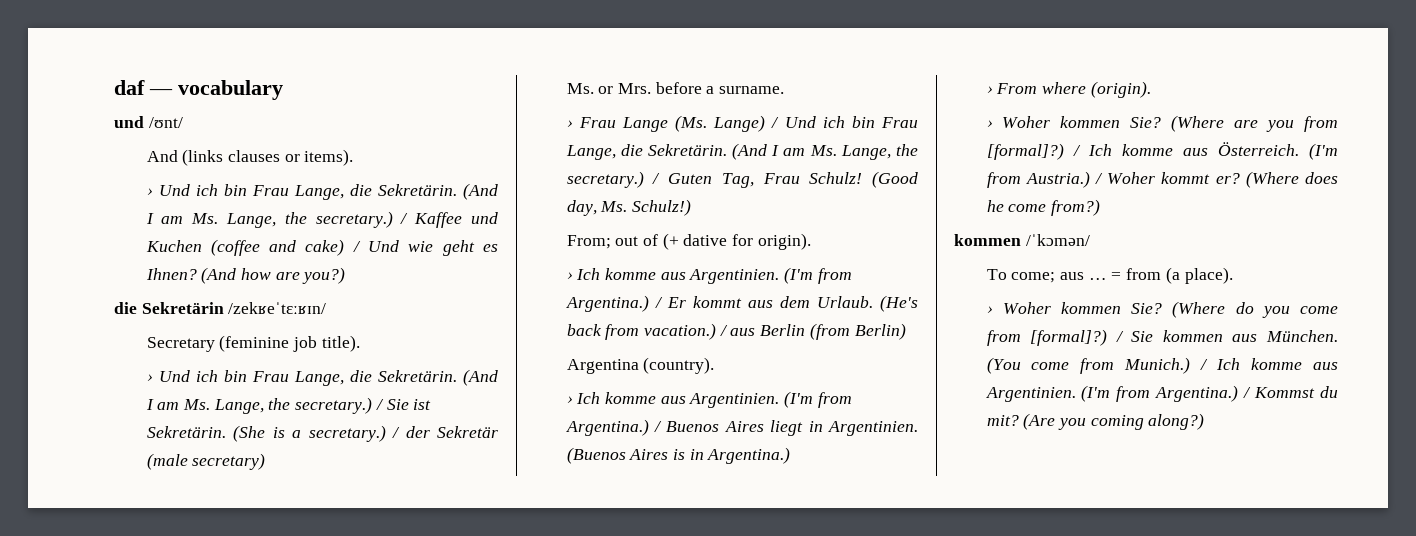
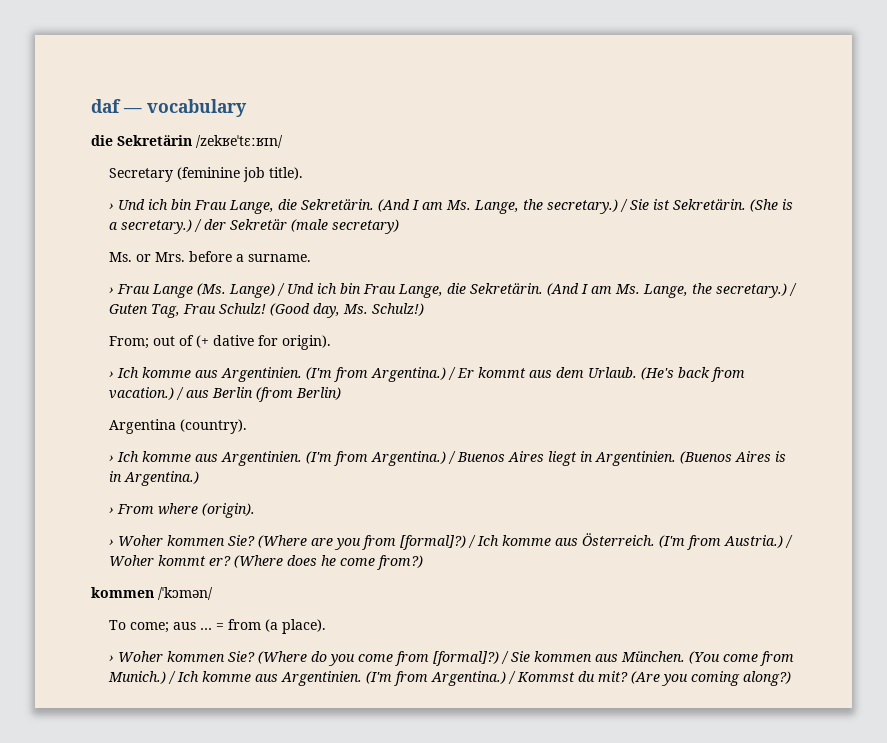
[114,116,183,128] [146,149,354,166] [146,183,498,200] [145,211,498,228] [145,239,498,256] [145,267,346,284] // und /ʊnt/ // And (links clauses or items). // › Und ich bin Frau Lange, die Sekretärin. (And I am Ms. Lange, the secretary.) / Kaffee und Kuchen (coffee and cake) / Und wie geht es Ihnen? (And how are you?) -> (247, 108) none

